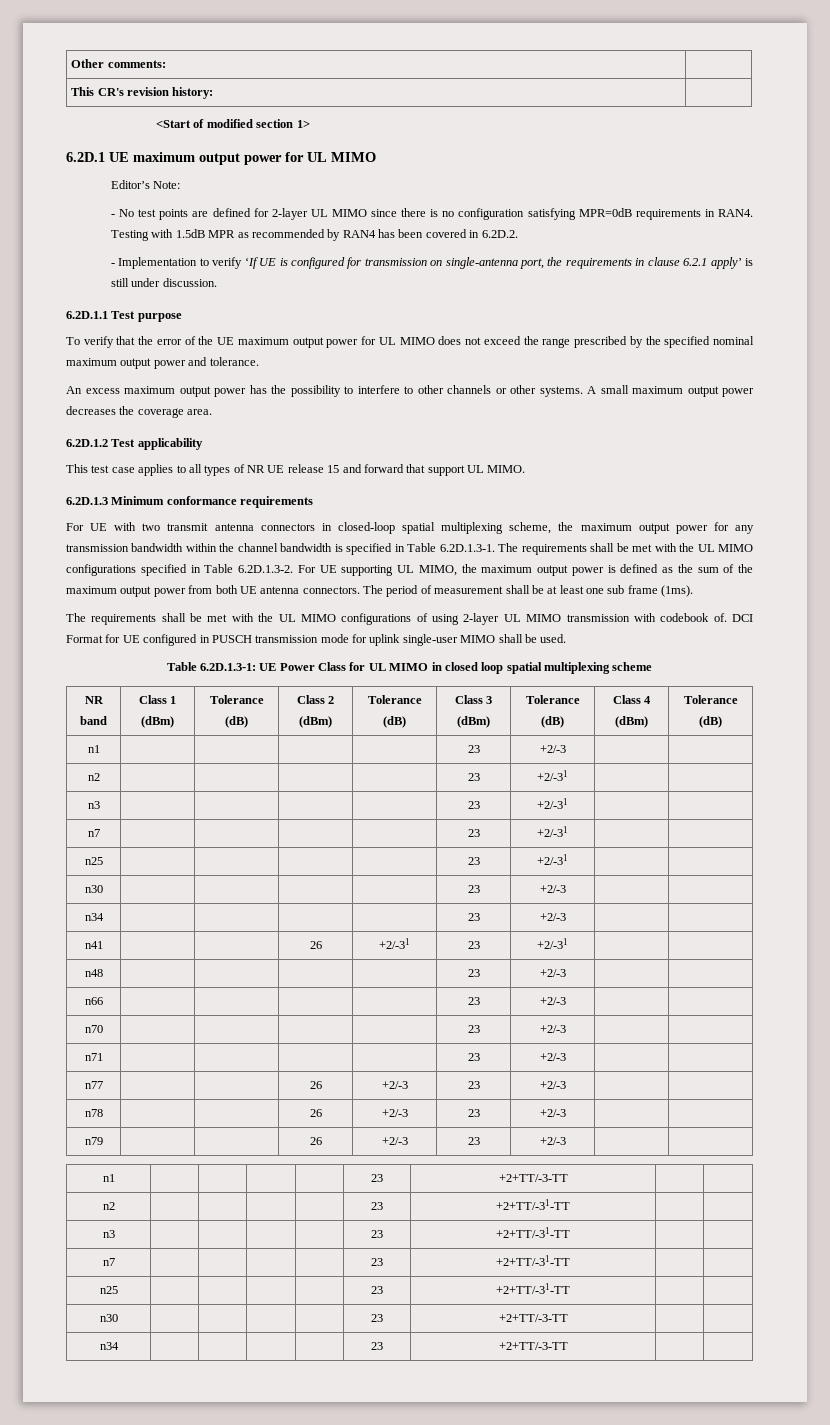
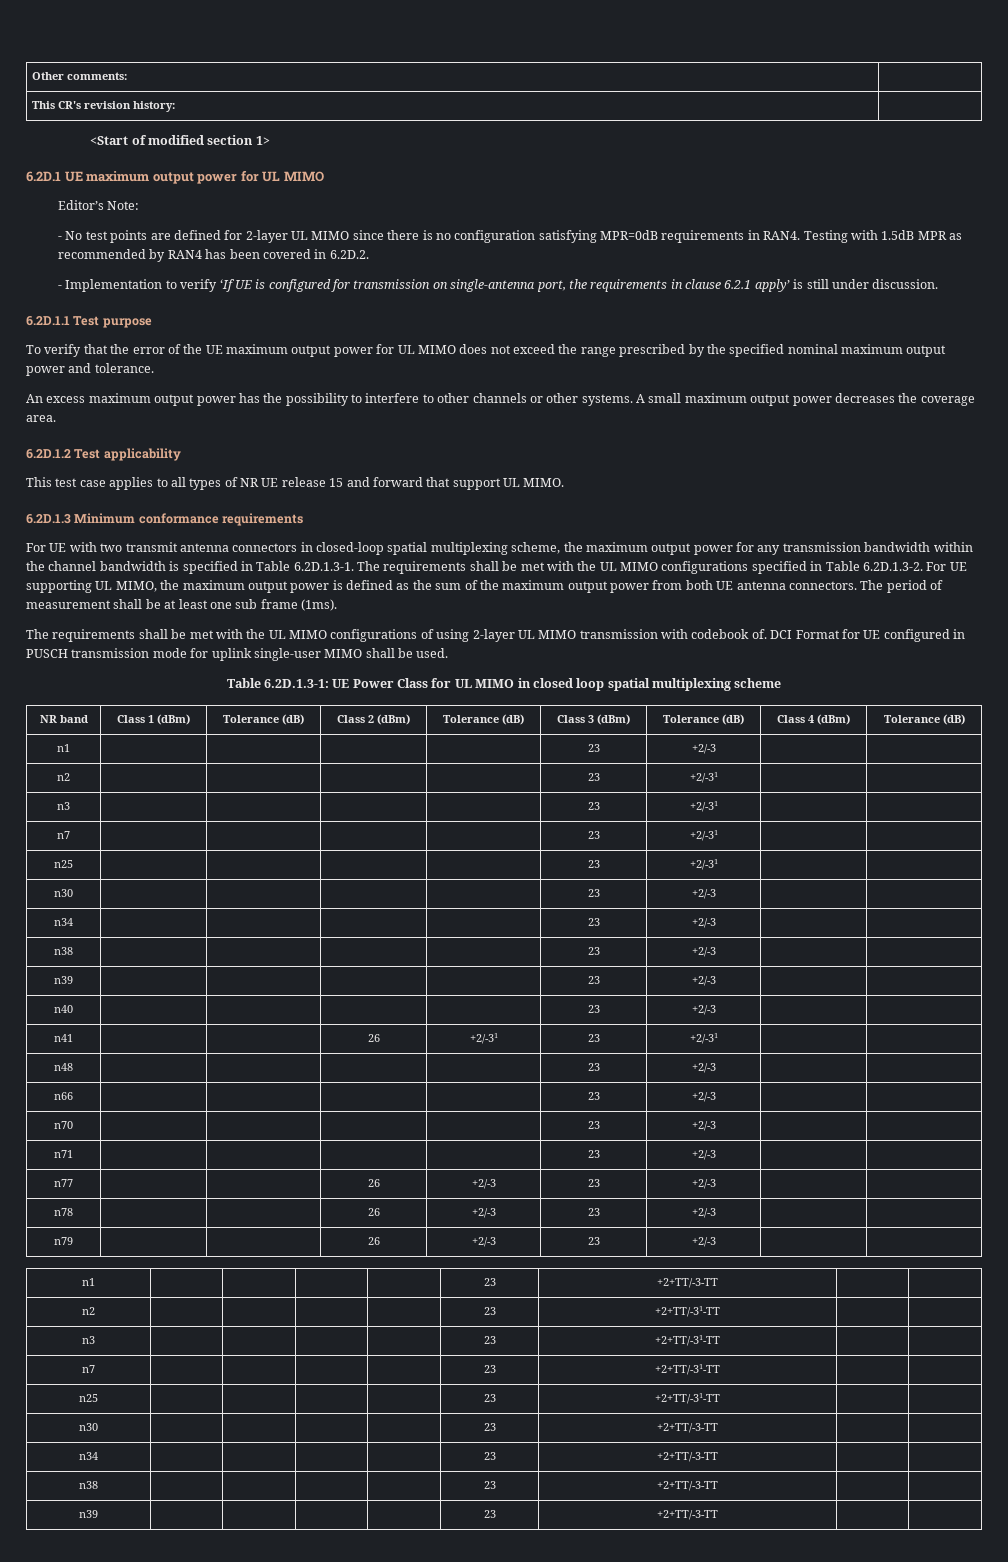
(566, 917) none -> [54,947,73,955] [587,947,600,955] [691,947,716,957] [54,976,73,984] [587,976,600,984] [691,976,716,986] [54,1005,73,1013] [587,1005,600,1013] [691,1005,716,1015] // n38 | | | | | 23 | +2/-3 | | // n39 | | | | | 23 | +2/-3 | | // n40 | | | | | 23 | +2/-3 | |
(568, 1346) none -> [79,1481,98,1489] [483,1481,496,1489] [657,1481,718,1491] [79,1510,98,1518] [483,1510,496,1518] [657,1510,718,1520] // n38 | | | | | 23 | +2+TT/-3-TT | | // n39 | | | | | 23 | +2+TT/-3-TT | |

